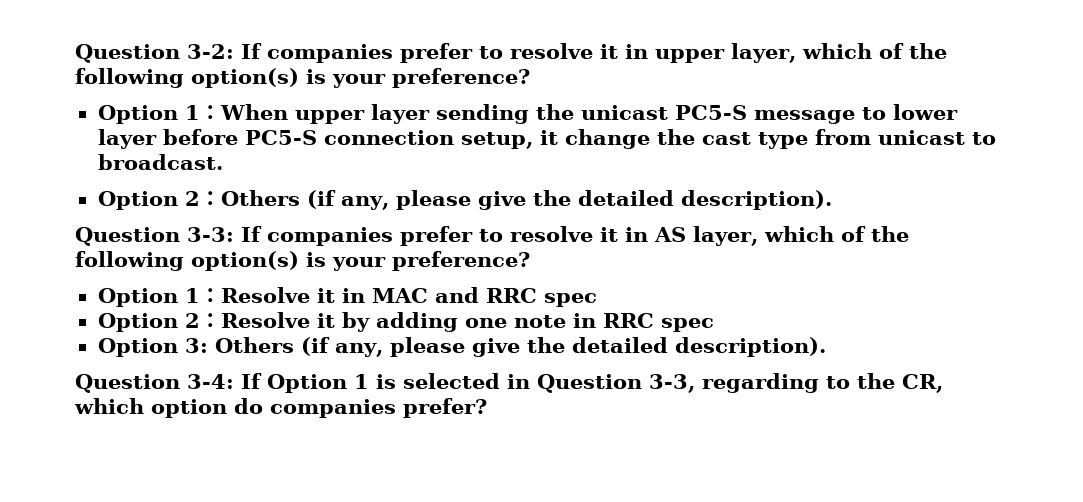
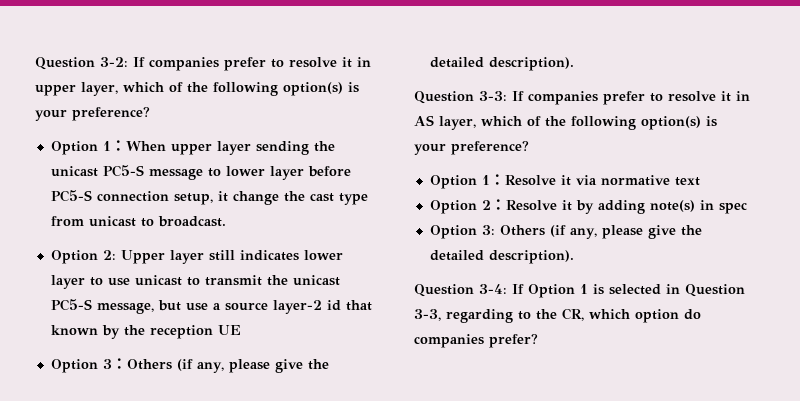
[184,191,200,206] 2 -> [102,250,343,264] [50,275,340,289] [50,299,372,314] [50,325,241,339] [50,359,112,373] 2: Upper layer still indicates lower layer to use unicast to transmit the unicast PC5-S message, but use a source layer-2 id that known by the reception UE // Option 3
[341,287,597,307] in MAC and RRC spec -> [575,175,700,186] via normative text
[464,313,654,328] one note in RRC -> [649,200,714,212] note(s) in

